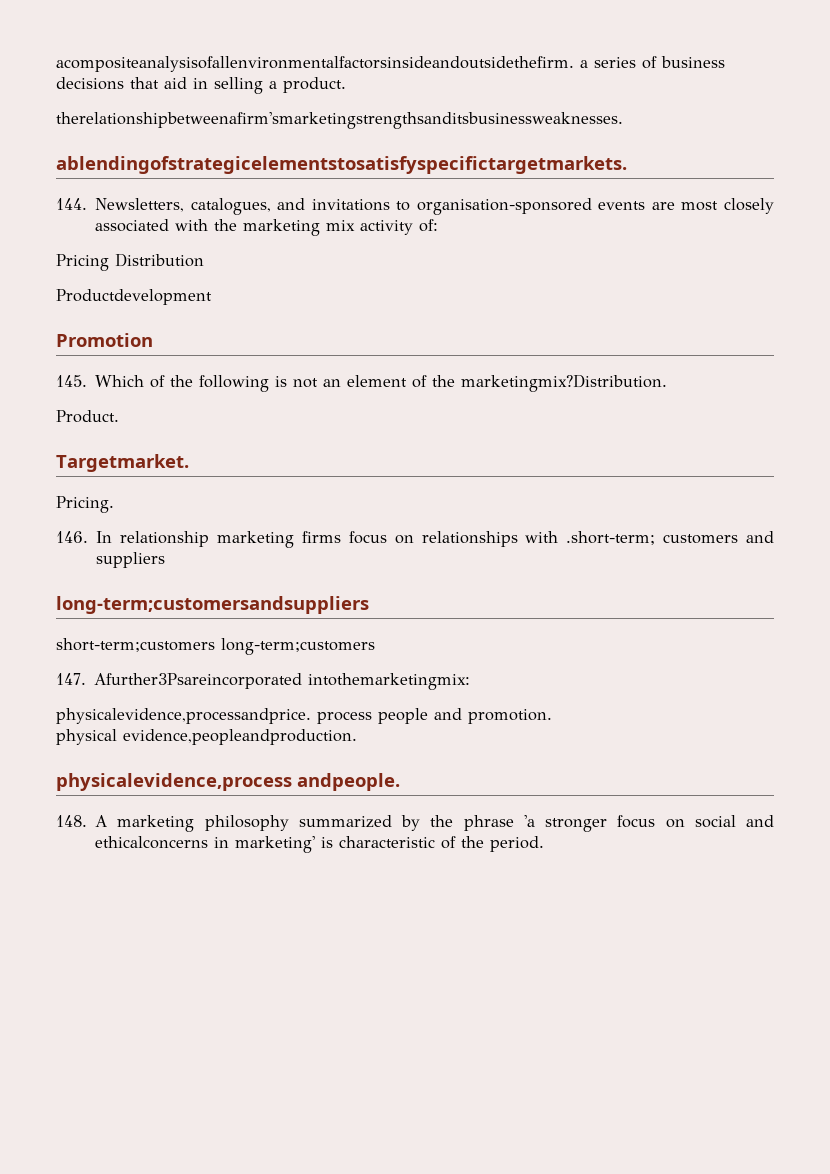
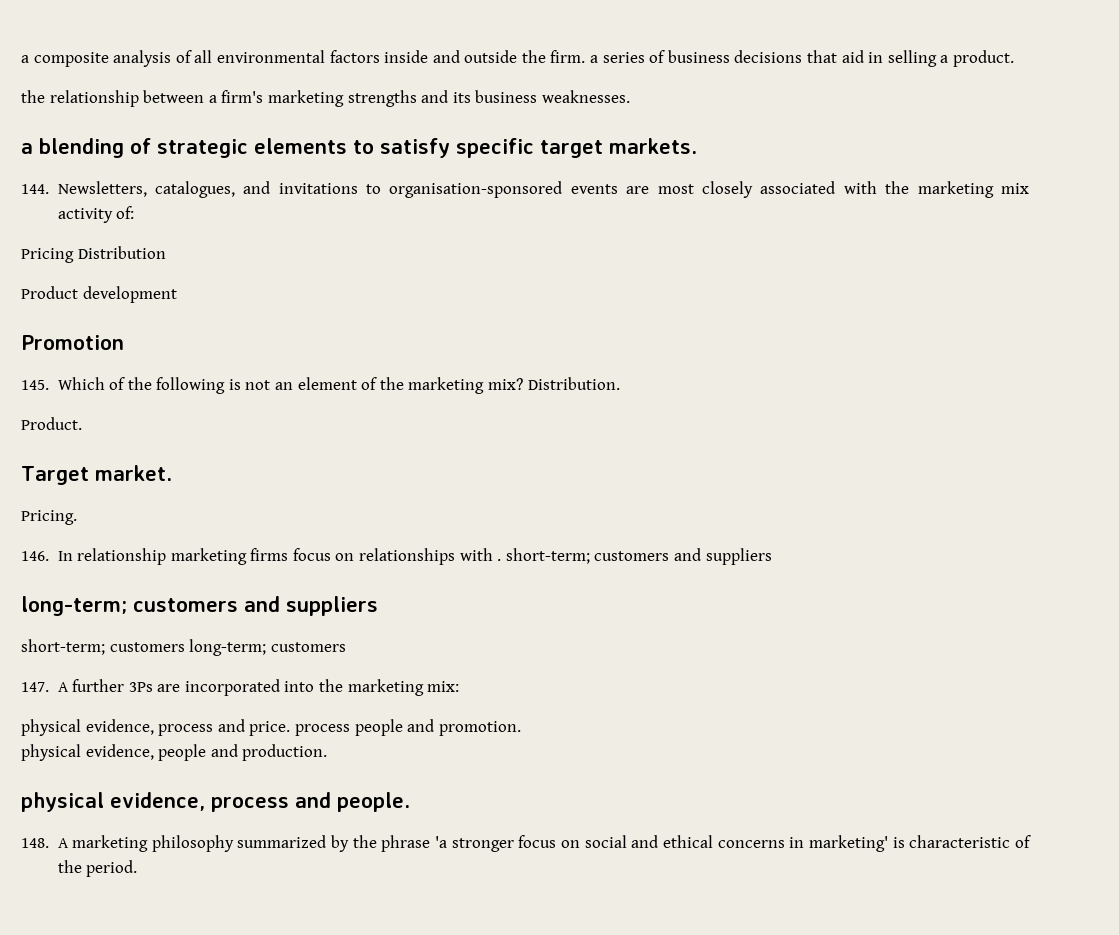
[56,56,574,72] acompositeanalysisofallenvironmentalfactorsinsideandoutsidethefirm. -> [21,50,586,67] a composite analysis of all environmental factors inside and outside the firm.
[56,112,623,129] [56,156,627,174] therelationshipbetweenafirm'smarketingstrengthsanditsbusinessweaknesses. // ablendingofstrategicelementstosatisfyspecifictargetmarkets. -> [21,90,630,107] [21,138,697,158] the relationship between a firm's marketing strengths and its business weaknesses. // a blending of strategic elements to satisfy specific target markets.
[56,289,212,305] Productdevelopment -> [21,286,177,303] Product development
[461,374,668,392] marketingmix?Distribution. -> [408,377,620,394] marketing mix? Distribution.
[56,454,189,472] Targetmarket. -> [21,465,172,485] Target market.
[566,531,774,545] [96,552,166,568] [56,596,369,614] [56,638,375,655] [56,673,471,690] [56,708,311,724] .short-term; customers and suppliers // long-term;customersandsuppliers // short-term;customers long-term;customers // 147. Afurther3Psareincorporated intothemarketingmix: // physicalevidence,processandprice. -> [497,548,772,565] [21,596,378,616] [21,639,346,656] [21,679,460,696] [21,719,291,736] . short-term; customers and suppliers // long-term; customers and suppliers // short-term; customers long-term; customers // 147. A further 3Ps are incorporated into the marketing mix: // physical evidence, process and price.
[123,729,357,745] [56,773,400,791] evidence,peopleandproduction. // physicalevidence,process andpeople. -> [85,744,328,761] [21,792,410,812] evidence, people and production. // physical evidence, process and people.
[95,836,209,849] ethicalconcerns -> [663,835,785,848] ethical concerns

